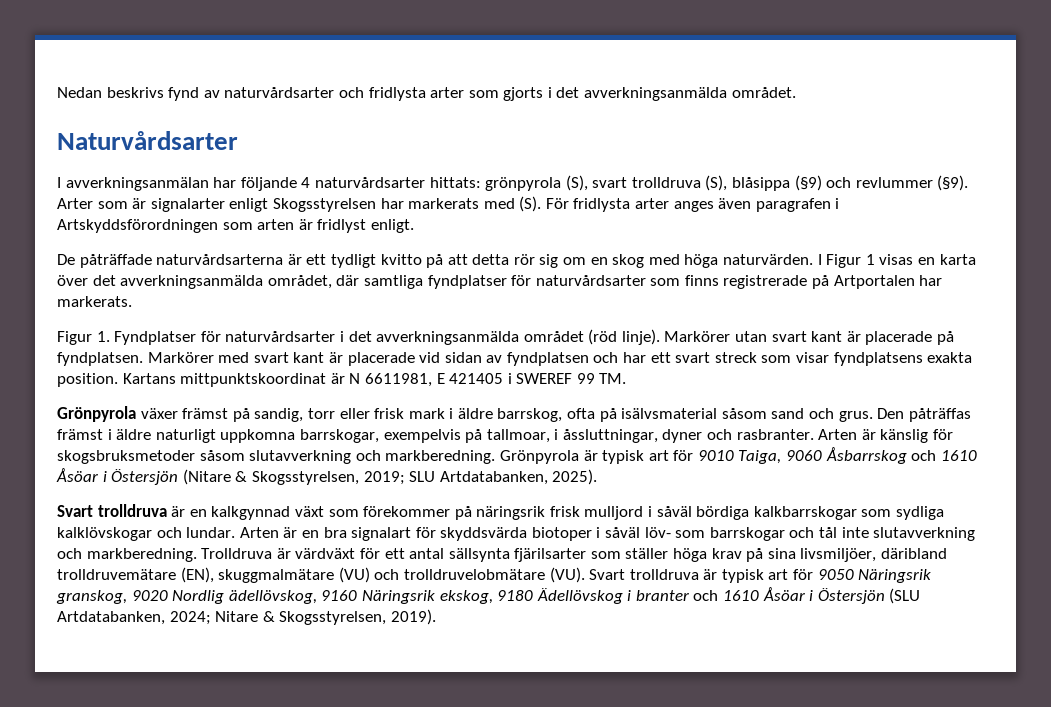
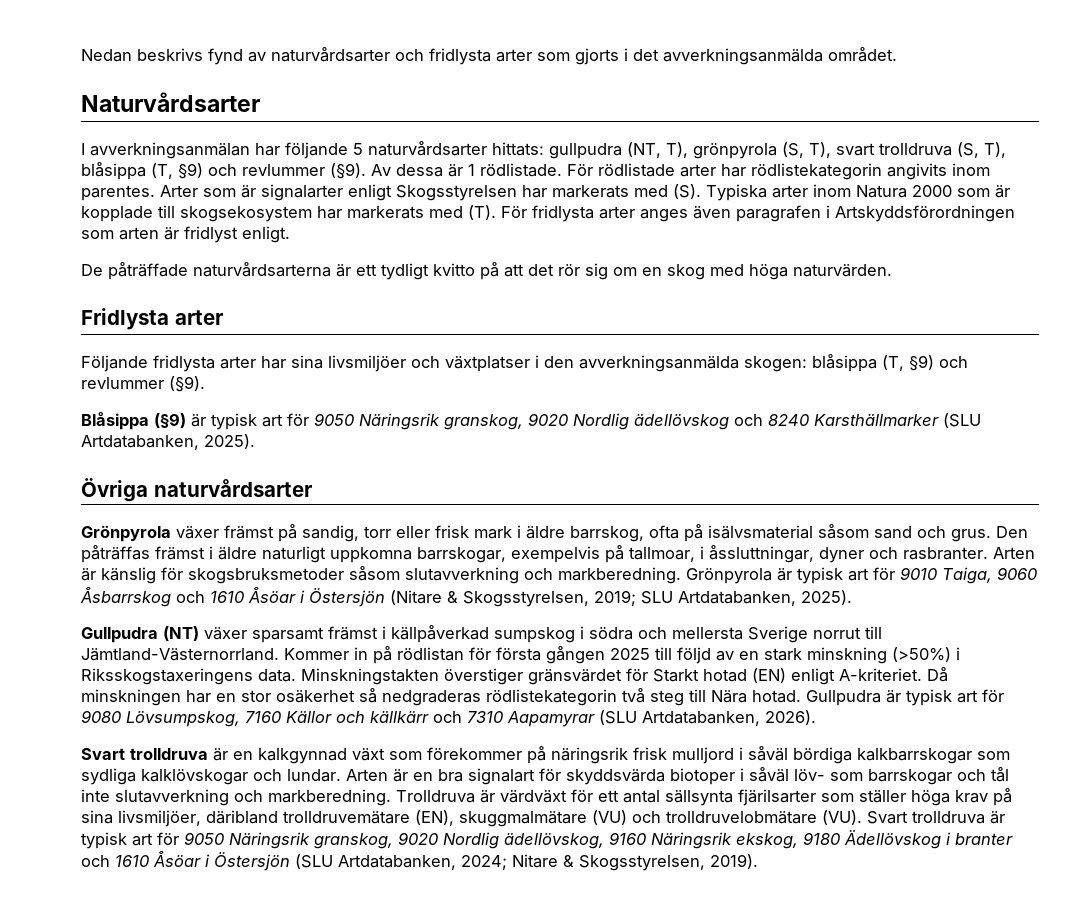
[301,177,311,188] 4 -> [353,143,363,155] 5
[485,175,969,191] grönpyrola (S), svart trolldruva (S), blåsippa (§9) och revlummer (§9). -> [549,142,1006,159] [81,162,990,180] [81,185,155,201] gullpudra (NT, T), grönpyrola (S, T), svart trolldruva (S, T), blåsippa (T, §9) och revlummer (§9). Av dessa är 1 rödlistade. För rödlistade arter har rödlistekategorin angivits inom parentes.
(542, 204) none -> [706,184,1010,201] [81,205,496,222] Typiska arter inom Natura 2000 som är kopplade till skogsekosystem har markerats med (T).
[472,254,510,265] detta -> [528,264,554,276] det
[817,254,976,268] [57,275,943,289] [57,296,132,307] [57,329,955,345] [57,352,973,366] [57,373,627,387] I Figur 1 visas en karta över det avverkningsanmälda området, där samtliga fyndplatser för naturvårdsarter som finns registrerade på Artportalen har markerats. // Figur 1. Fyndplatser för naturvårdsarter i det avverkningsanmälda området (röd linje). Markörer utan svart kant är placerade på fyndplatsen. Markörer med svart kant är placerade vid sidan av fyndplatsen och har ett svart streck som visar fyndplatsens exakta position. Kartans mittpunktskoordinat är N 6611981, E 421405 i SWEREF 99 TM. -> [81,308,223,330] [81,354,968,372] [81,376,205,392] [81,412,981,430] [81,434,255,450] [81,478,312,502] // Fridlysta arter // Följande fridlysta arter har sina livsmiljöer och växtplatser i den avverkningsanmälda skogen: blåsippa (T, §9) och revlummer (§9). // Blåsippa (§9) är typisk art för 9050 Näringsrik granskog, 9020 Nordlig ädellövskog och 8240 Karsthällmarker (SLU Artdatabanken, 2025). // Övriga naturvårdsarter
(598, 477) none -> [81,625,882,643] [81,646,960,664] [81,667,948,685] [81,688,1004,706] [81,710,816,727] // Gullpudra (NT) växer sparsamt främst i källpåverkad sumpskog i södra och mellersta Sverige norrut till Jämtland-Västernorrland. Kommer in på rödlistan för första gången 2025 till följd av en stark minskning (>50%) i Riksskogstaxeringens data. Minskningstakten överstiger gränsvärdet för Starkt hotad (EN) enligt A-kriteriet. Då minskningen har en stor osäkerhet så nedgraderas rödlistekategorin två steg till Nära hotad. Gullpudra är typisk art för 9080 Lövsumpskog, 7160 Källor och källkärr och 7310 Aapamyrar (SLU Artdatabanken, 2026).

